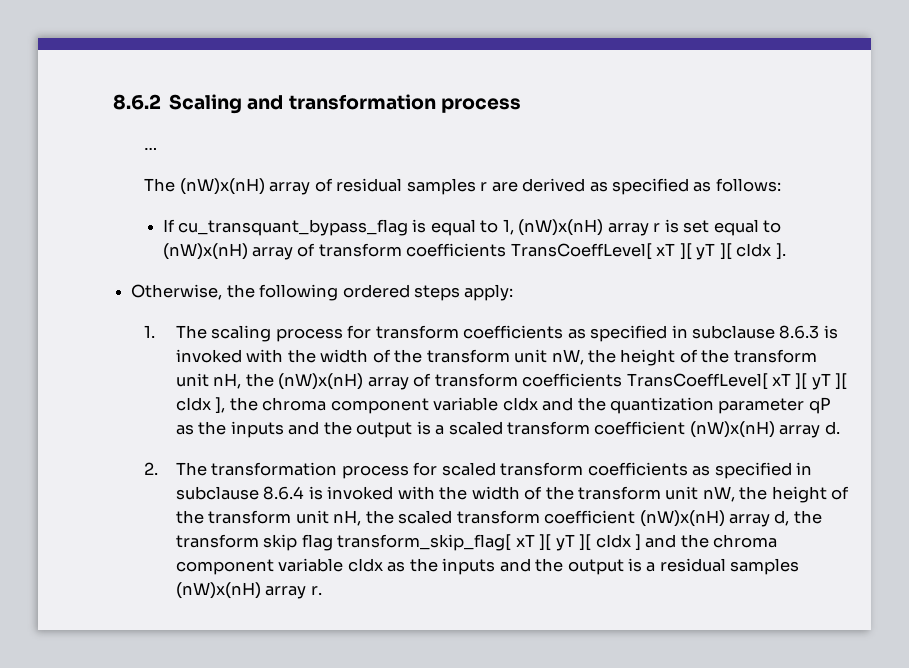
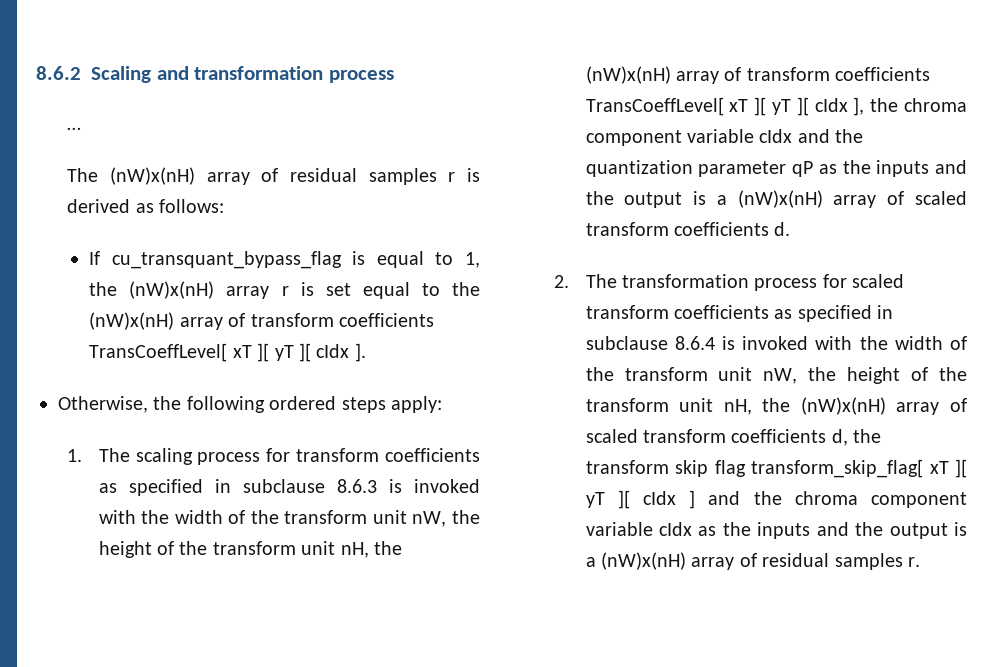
[491,181,518,192] are -> [467,168,481,182] is
[611,178,712,195] specified as -> (154, 208) none
(514, 227) none -> [89,282,118,296] the
(782, 226) none -> [452,282,481,296] the
[448,421,821,438] scaled transform coefficient (nW)x(nH) array -> [737,190,967,208] [585,222,770,236] (nW)x(nH) array of scaled transform coefficients
[398,510,770,527] scaled transform coefficient (nW)x(nH) array -> [800,397,967,415] [585,429,827,443] (nW)x(nH) array of scaled transform coefficients
[659,558,800,575] [175,582,307,599] residual samples (nW)x(nH) array -> [601,552,903,570] (nW)x(nH) array of residual samples

